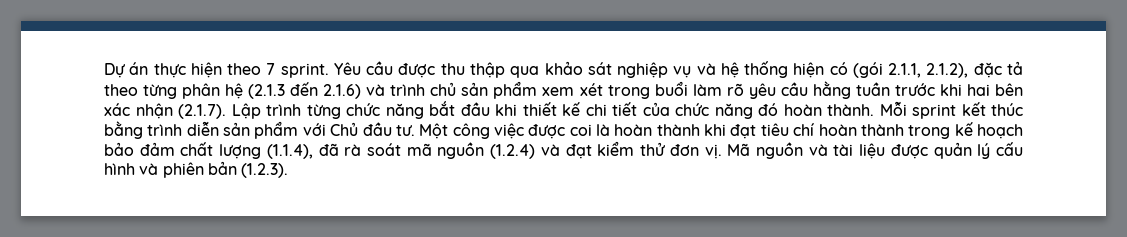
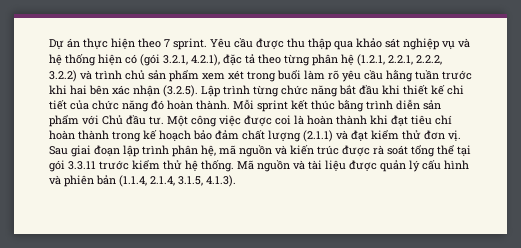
[888,63,969,78] 2.1.1, 2.1.2), -> [163,54,220,66] 3.2.1, 4.2.1),
[248,82,362,99] (2.1.3 đến 2.1.6) -> [357,54,442,66] [49,70,77,82] (1.2.1, 2.2.1, 2.2.2, 3.2.2)
[178,104,226,119] (2.1.7). -> [163,85,198,97] (3.2.5).
[266,142,536,159] (1.1.4), đã rà soát mã nguồn (1.2.4) -> [303,130,333,142] (2.1.1)
(722, 151) none -> [49,144,471,157] [49,159,234,172] Sau giai đoạn lập trình phân hệ, mã nguồn và kiến trúc được rà soát tổng thể tại gói 3.3.11 trước kiểm thử hệ thống.
[241,163,289,178] (1.2.3). -> [119,175,236,187] (1.1.4, 2.1.4, 3.1.5, 4.1.3).

